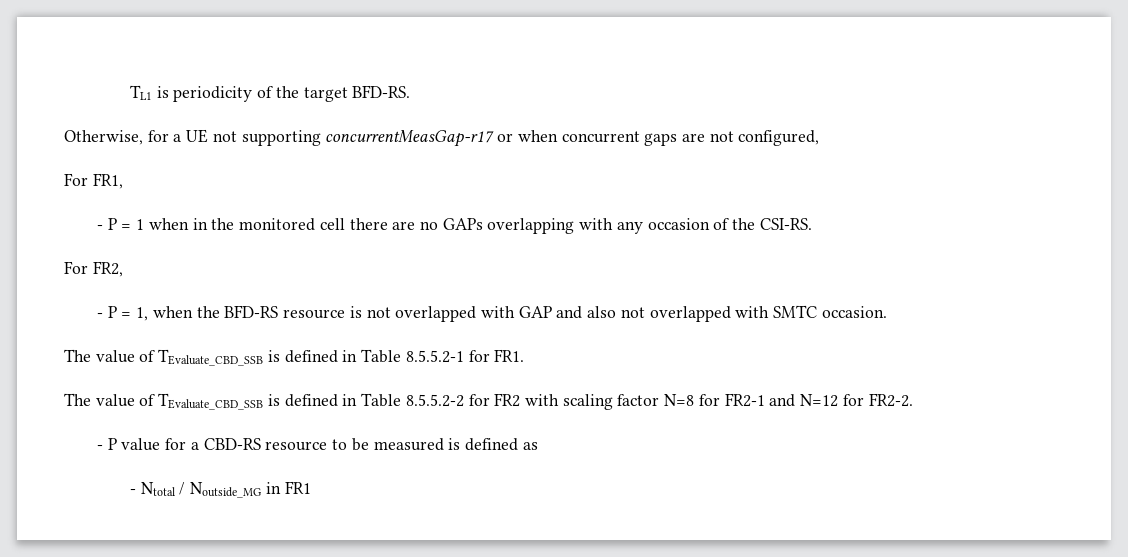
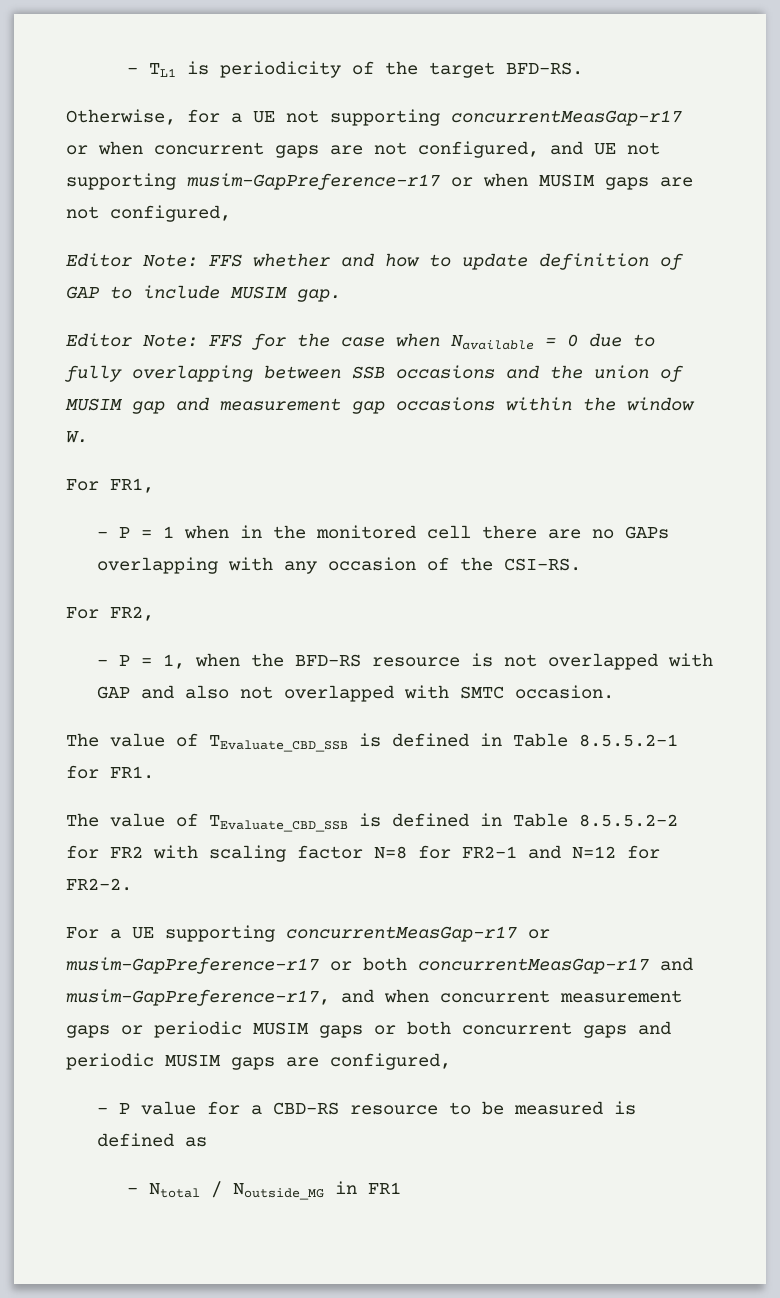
(130, 92) none -> [127,67,139,74] -
(820, 138) none -> [550,141,660,155] [66,173,693,190] [66,205,231,222] [66,253,684,270] [66,285,341,302] [66,333,655,350] [64,365,684,382] [65,397,695,414] [66,431,88,443] and UE not supporting musim-GapPreference-r17 or when MUSIM gaps are not configured, // Editor Note: FFS whether and how to update definition of GAP to include MUSIM gap. // Editor Note: FFS for the case when Navailable = 0 due to fully overlapping between SSB occasions and the union of MUSIM gap and measurement gap occasions within the window W.
(913, 400) none -> [66,925,550,942] [66,957,693,974] [66,989,682,1006] [66,1021,671,1038] [66,1053,451,1070] // For a UE supporting concurrentMeasGap-r17 or musim-GapPreference-r17 or both concurrentMeasGap-r17 and musim-GapPreference-r17, and when concurrent measurement gaps or periodic MUSIM gaps or both concurrent gaps and periodic MUSIM gaps are configured,

